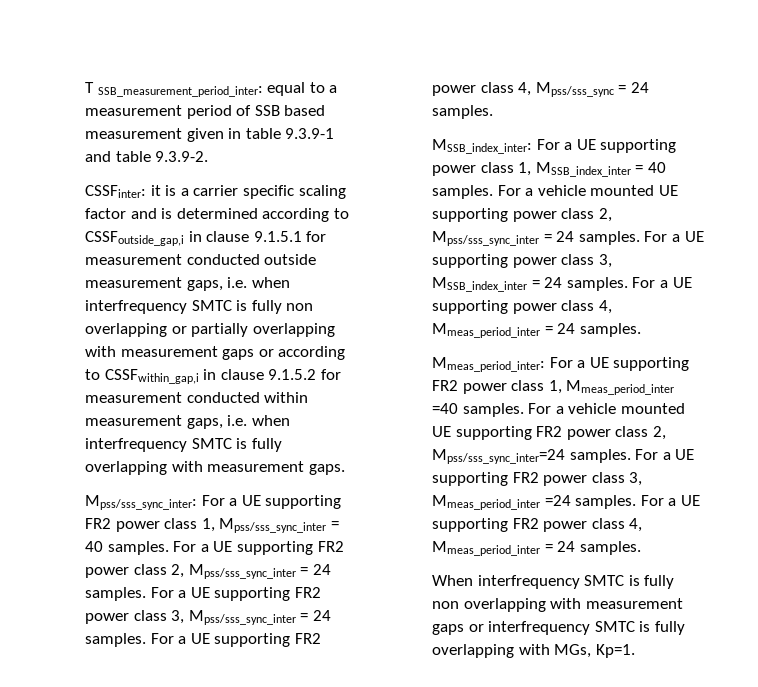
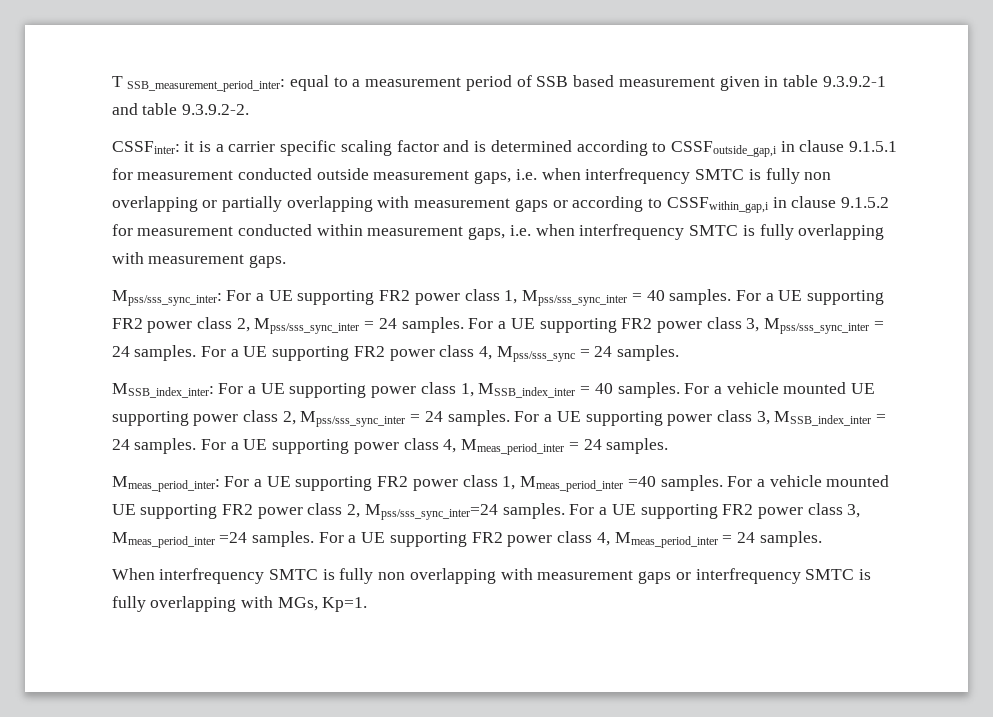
[285,128,335,139] 9.3.9-1 -> [822,76,886,87] 9.3.9.2-1
[155,151,209,162] 9.3.9-2. -> [182,104,250,115] 9.3.9.2-2.

